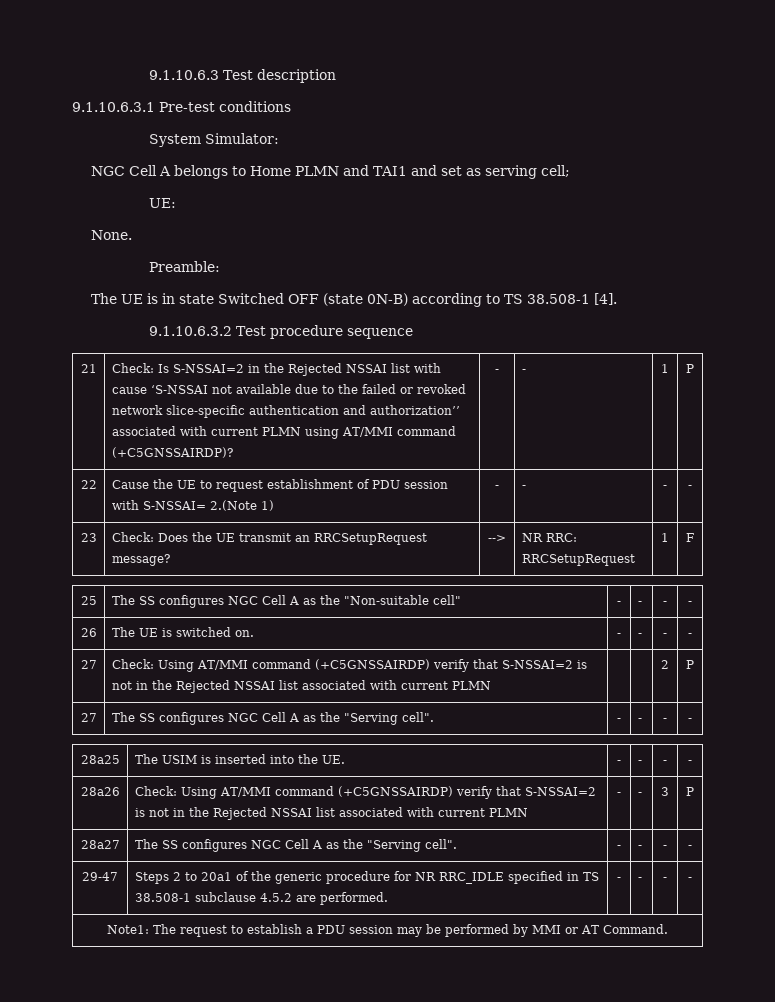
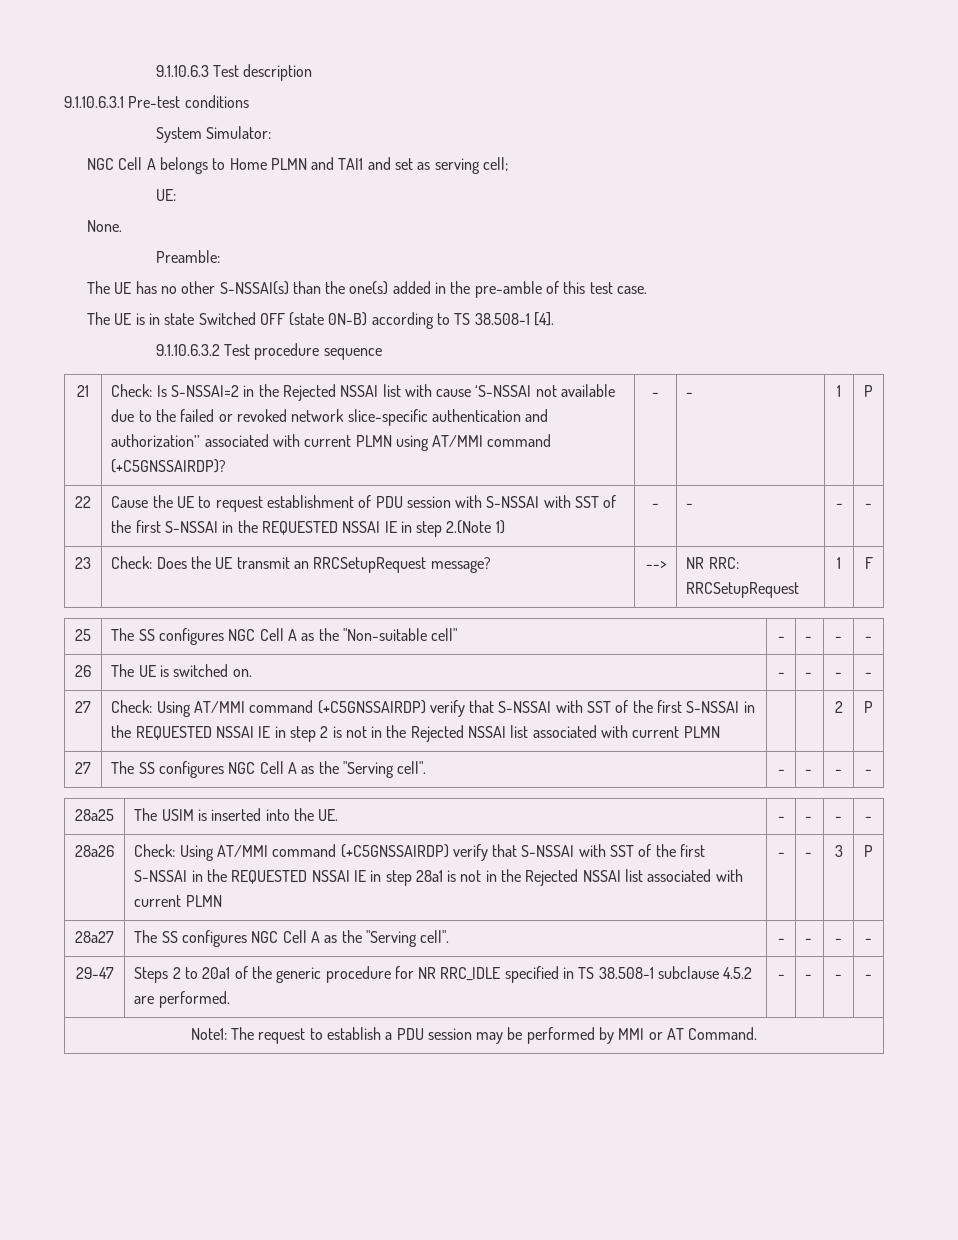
(220, 266) none -> [86,281,648,298] // The UE has no other S-NSSAI(s) than the one(s) added in the pre-amble of this test case.
[142,501,206,510] S-NSSAI= -> [486,495,617,508] [111,520,443,537] S-NSSAI with SST of the first S-NSSAI in the REQUESTED NSSAI IE in step
[501,660,573,669] S-NSSAI=2 -> [498,700,755,713] [111,725,329,742] S-NSSAI with SST of the first S-NSSAI in the REQUESTED NSSAI IE in step 2
[524,787,596,796] S-NSSAI=2 -> [521,844,706,857] [134,869,443,886] S-NSSAI with SST of the first S-NSSAI in the REQUESTED NSSAI IE in step 28a1

